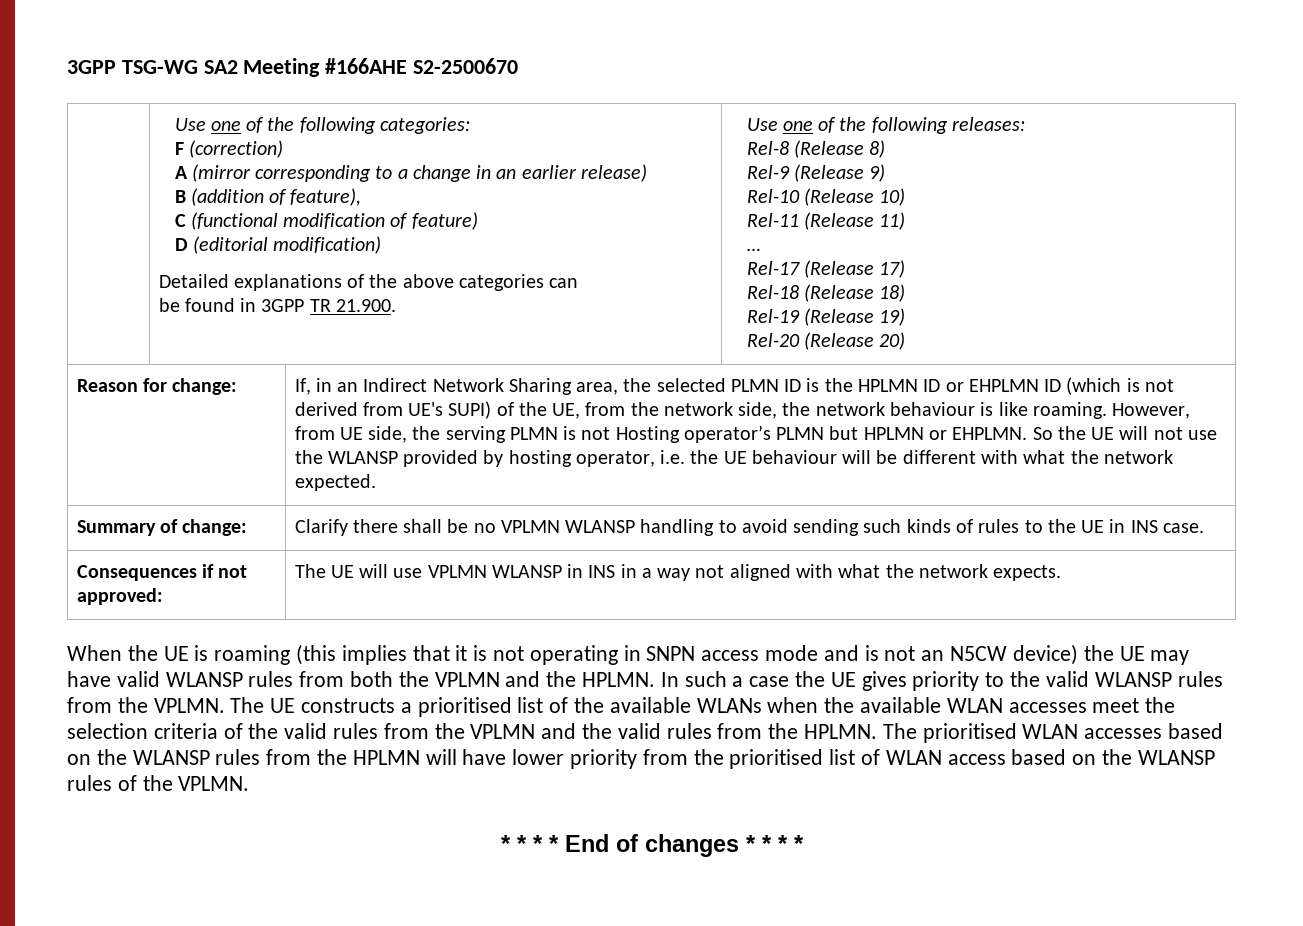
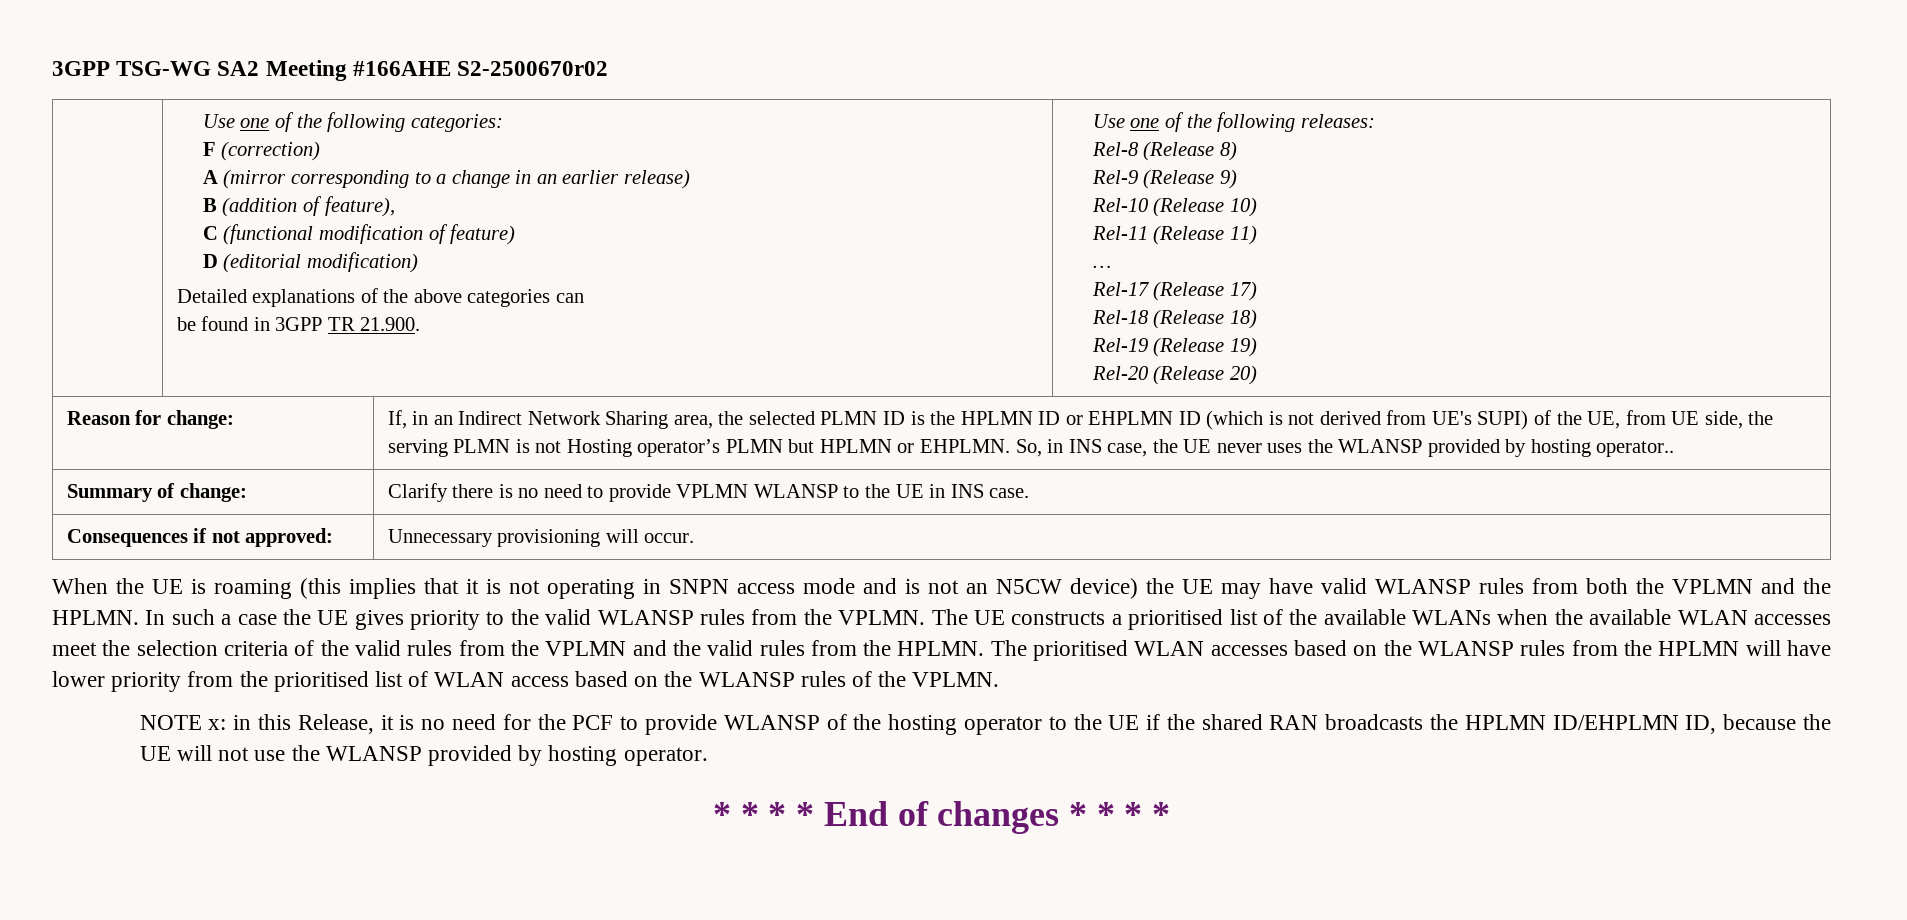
[413,58,519,74] S2-2500670 -> [457,61,609,76] S2-2500670r02
[630,402,1191,419] [294,426,335,440] the network side, the network behaviour is like roaming. However, from -> (1666, 417) none
[1032,426,1217,440] [294,450,1173,467] [294,474,376,491] So the UE will not use the WLANSP provided by hosting operator, i.e. the UE behaviour will be different with what the network expected. -> [1015,439,1675,457] So, in INS case, the UE never uses the WLANSP provided by hosting operator..
[403,519,1020,536] shall be no VPLMN WLANSP handling to avoid sending such kinds of rules -> [498,484,838,502] is no need to provide VPLMN WLANSP
[294,564,1062,581] The UE will use VPLMN WLANSP in INS in a way not aligned with what the network expects. -> [387,529,695,547] Unnecessary provisioning will occur.
(250, 783) none -> [139,714,1831,735] [139,745,708,766] // NOTE x: in this Release, it is no need for the PCF to provide WLANSP of the hosting operator to the UE if the shared RAN broadcasts the HPLMN ID/EHPLMN ID, because the UE will not use the WLANSP provided by hosting operator.

